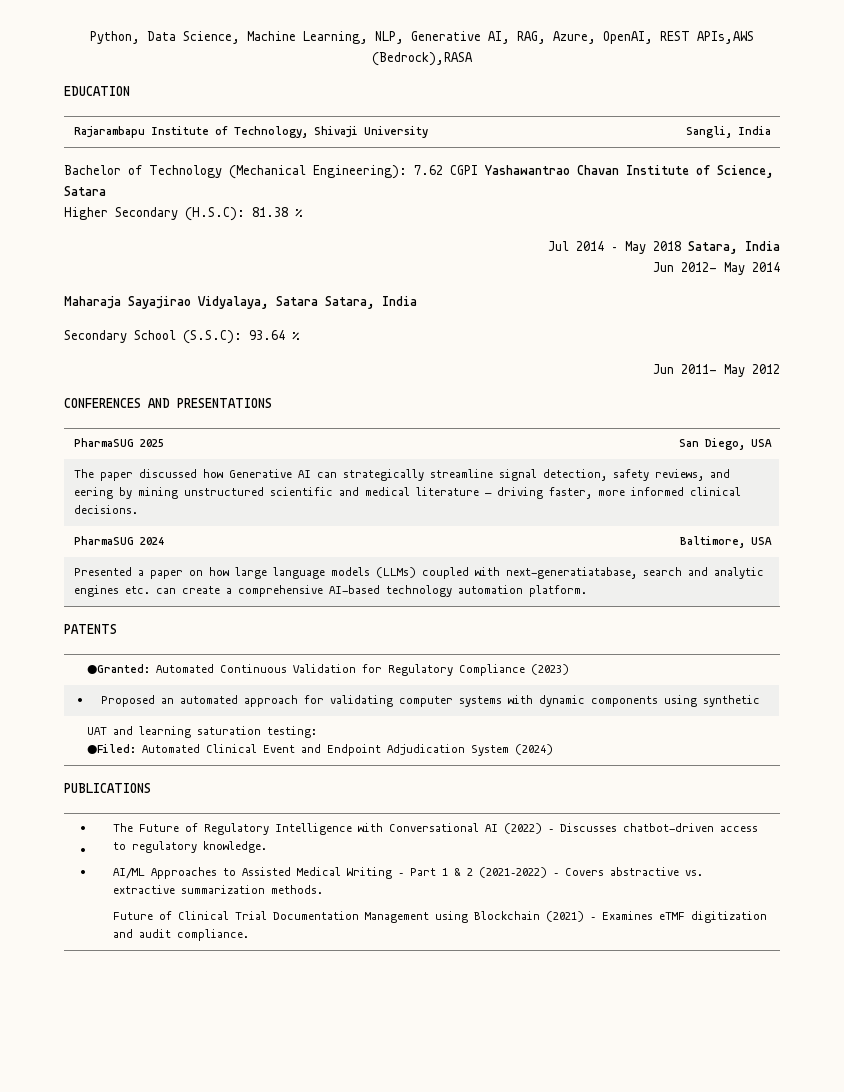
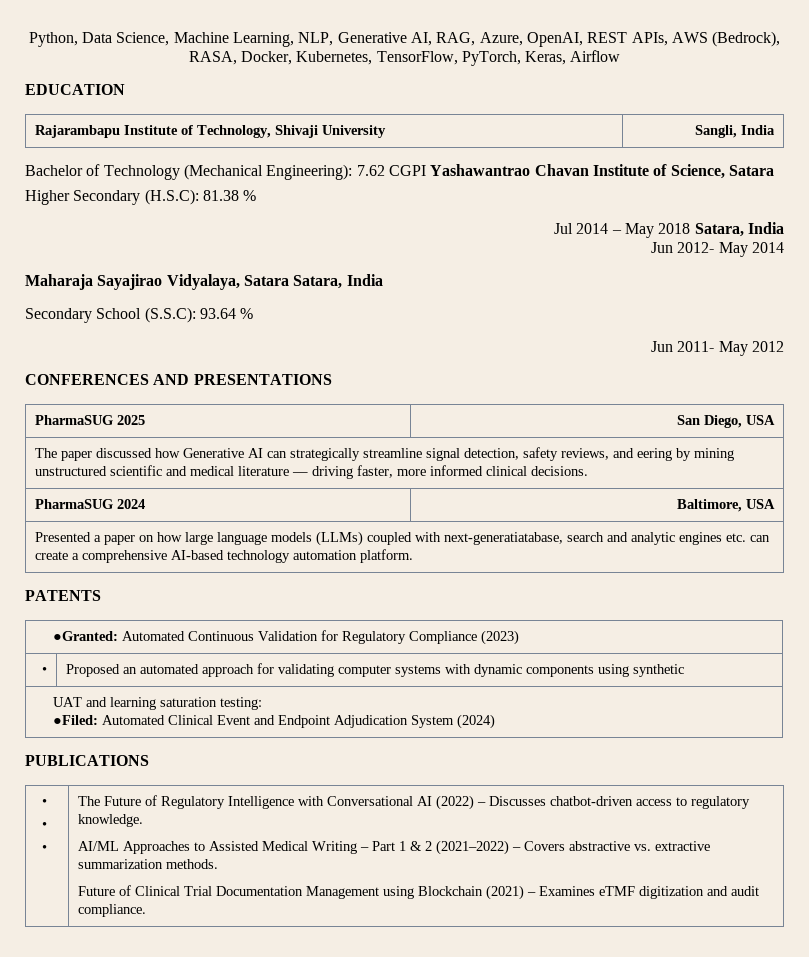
[697,31,754,44] [372,52,473,66] APIs,AWS (Bedrock),RASA -> [631,31,781,47] [188,50,621,66] APIs, AWS (Bedrock), RASA, Docker, Kubernetes, TensorFlow, PyTorch, Keras, Airflow

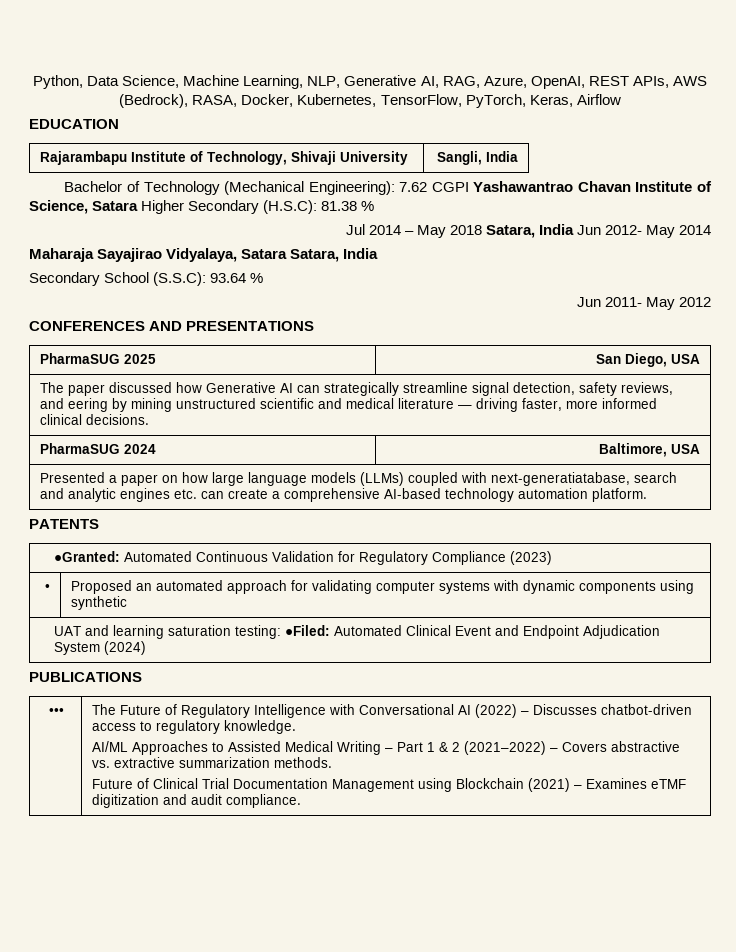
(774, 170) // -> (139, 206) none
(785, 228) // -> (574, 229) none
(263, 703) // -> (282, 632) none
[42,799,48,806] [42,822,48,829] [42,845,48,852] • // • // • -> [49,708,65,715] •••

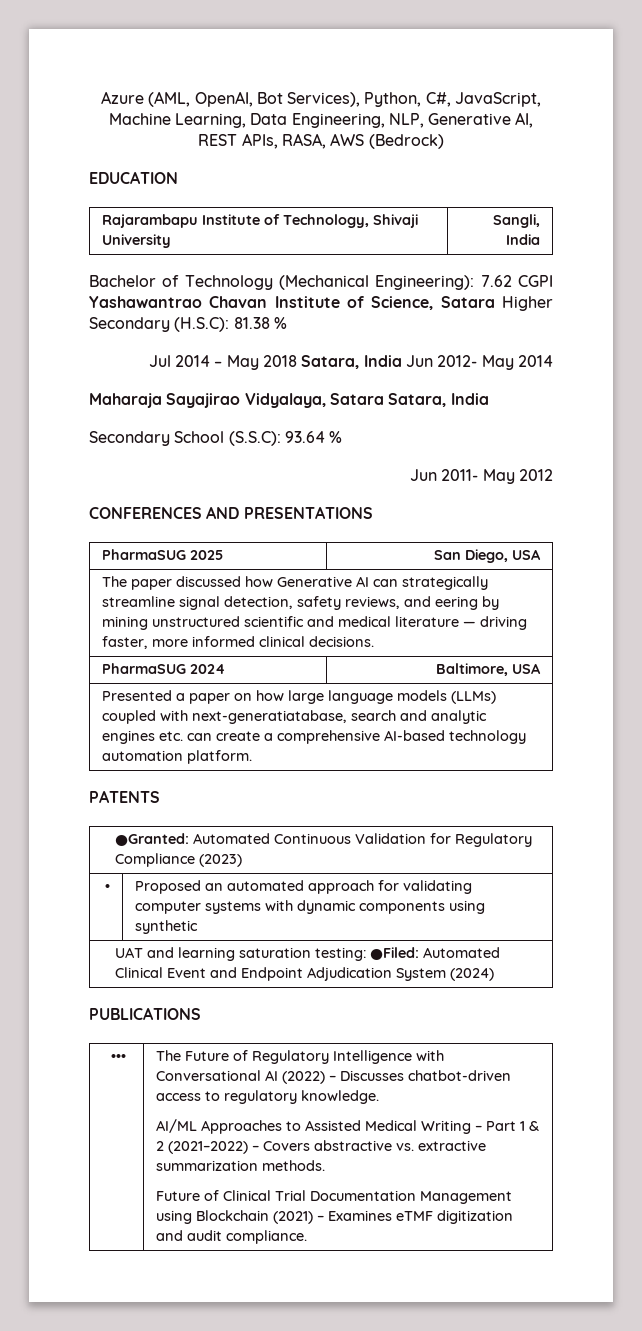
[33,75,707,89] [119,94,621,108] Python, Data Science, Machine Learning, NLP, Generative AI, RAG, Azure, OpenAI, REST APIs, AWS (Bedrock), RASA, Docker, Kubernetes, TensorFlow, PyTorch, Keras, Airflow -> [100,91,542,107] [108,112,534,128] [198,133,444,149] Azure (AML, OpenAI, Bot Services), Python, C#, JavaScript, Machine Learning, Data Engineering, NLP, Generative AI, REST APIs, RASA, AWS (Bedrock)

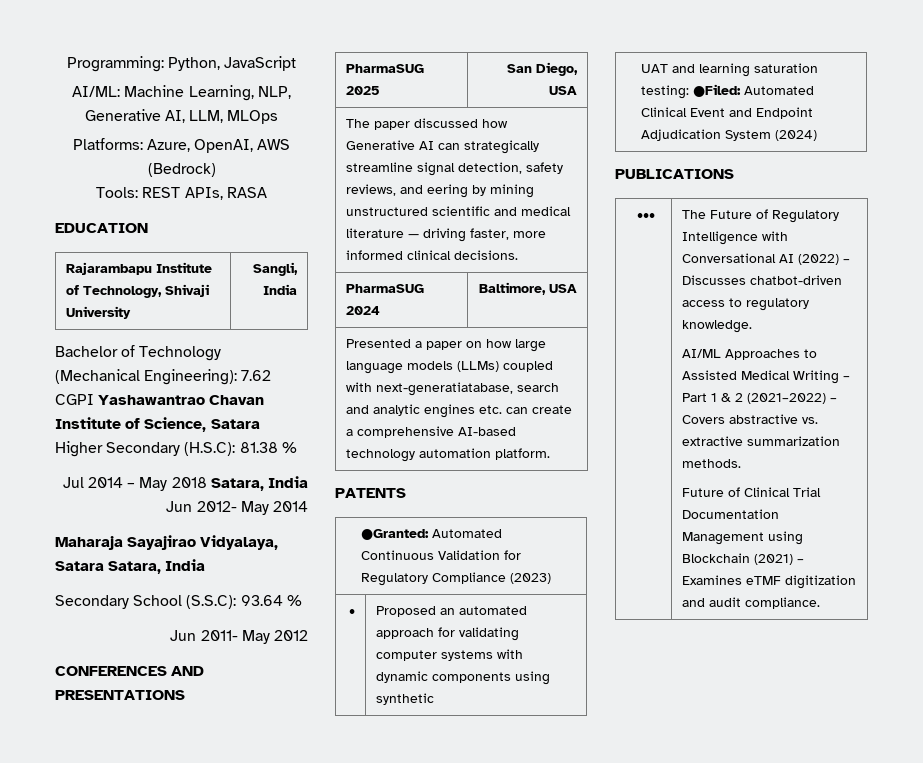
[100,91,542,107] [108,112,534,128] [198,133,444,149] Azure (AML, OpenAI, Bot Services), Python, C#, JavaScript, Machine Learning, Data Engineering, NLP, Generative AI, REST APIs, RASA, AWS (Bedrock) -> [66,56,297,72] [72,85,291,101] [84,109,279,124] [72,138,291,153] [147,163,216,177] [96,187,267,200] Programming: Python, JavaScript // AI/ML: Machine Learning, NLP, Generative AI, LLM, MLOps // Platforms: Azure, OpenAI, AWS (Bedrock) // Tools: REST APIs, RASA

